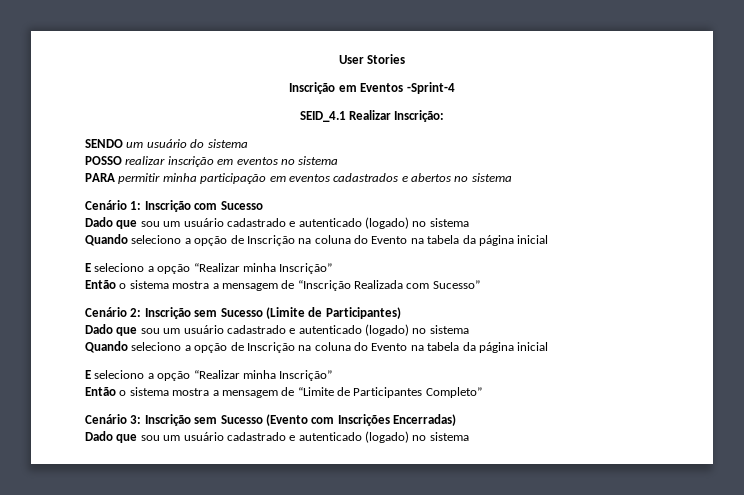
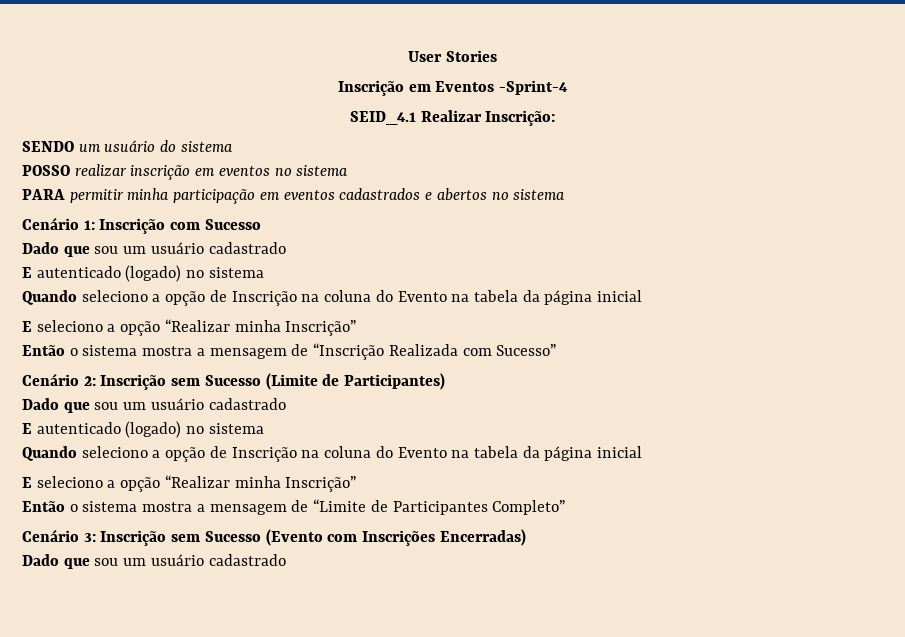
[289,221,296,227] e -> [22,267,32,278] // E
[289,328,296,334] e -> [22,423,32,434] // E
[289,431,469,443] e autenticado (logado) no sistema -> (286, 560) none

